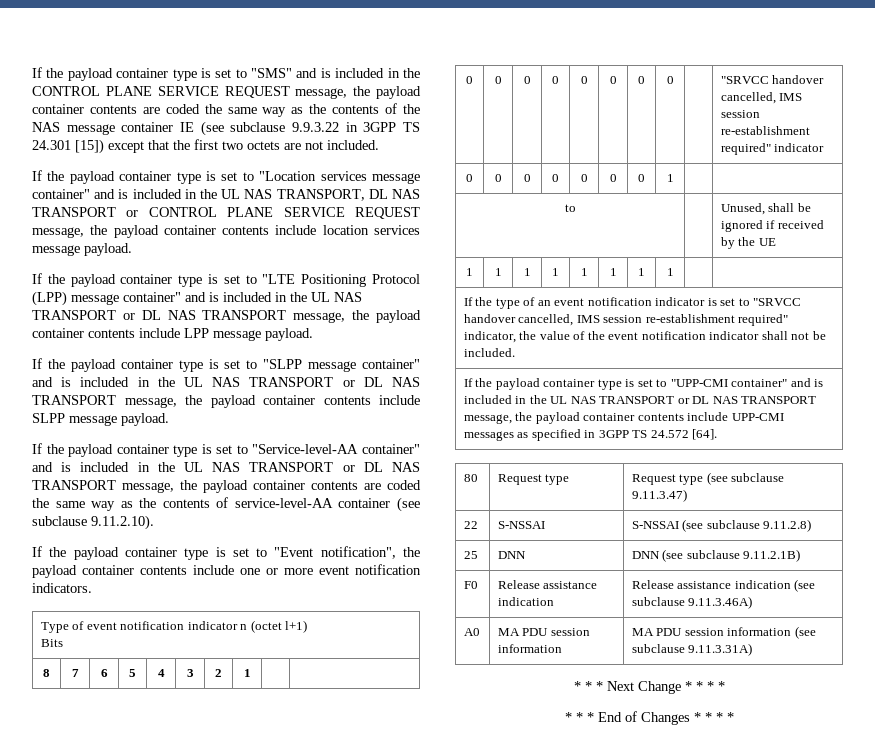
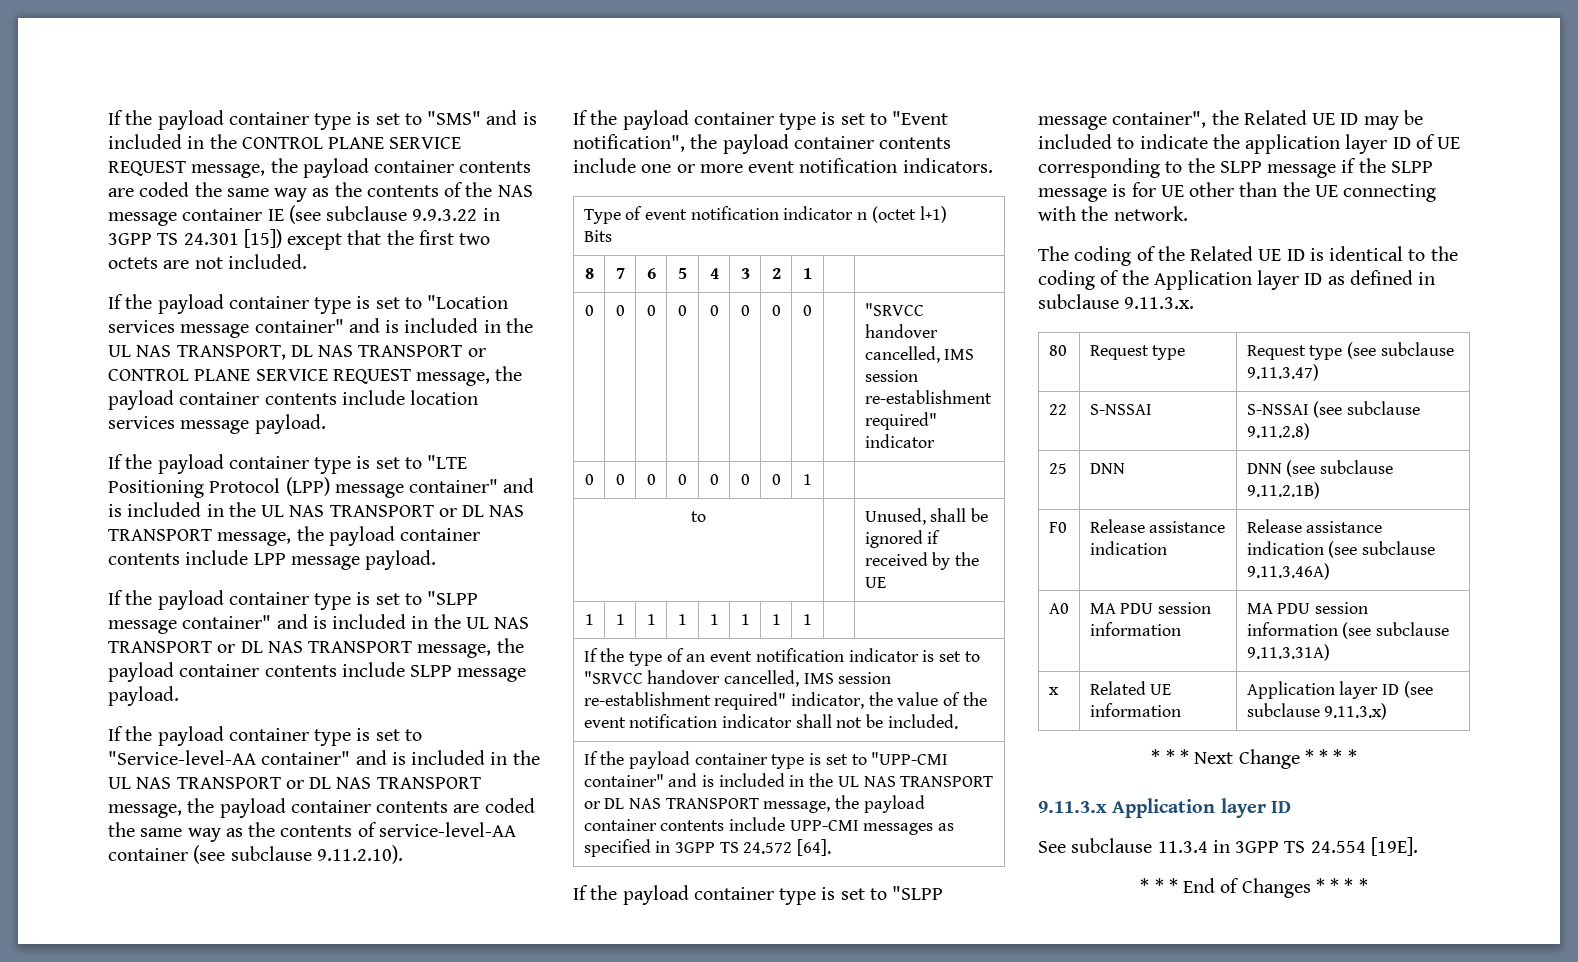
(718, 434) none -> [573,885,944,905] [1038,110,1423,130] [1038,134,1461,154] [1038,158,1433,178] [1038,182,1437,202] [1038,206,1188,221] [1038,246,1458,266] [1038,270,1436,290] [1038,294,1195,309] // If the payload container type is set to "SLPP message container", the Related UE ID may be included to indicate the application layer ID of UE corresponding to the SLPP message if the SLPP message is for UE other than the UE connecting with the network. // The coding of the Related UE ID is identical to the coding of the Application layer ID as defined in subclause 9.11.3.x.
(753, 649) none -> [1048,687,1059,695] [1089,681,1172,695] [1089,703,1181,717] [1246,681,1433,699] [1246,703,1388,720] // x | Related UE information | Application layer ID (see subclause 9.11.3.x)
(725, 686) none -> [1038,798,1291,818] [1038,837,1418,856] // 9.11.3.x Application layer ID // See subclause 11.3.4 in 3GPP TS 24.554 [19E].

